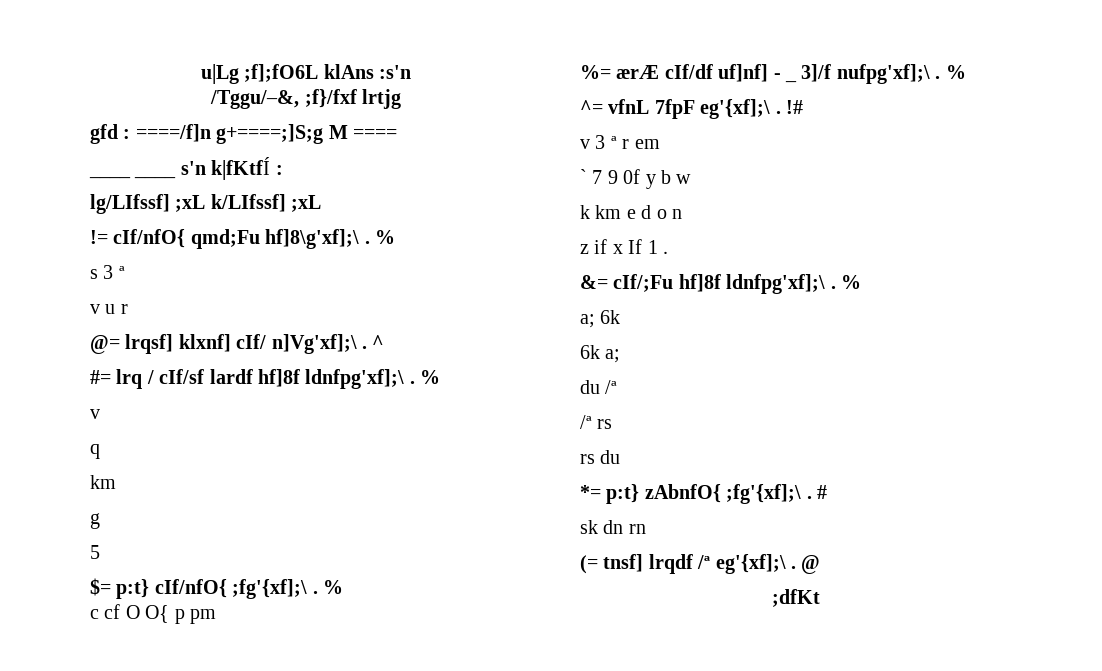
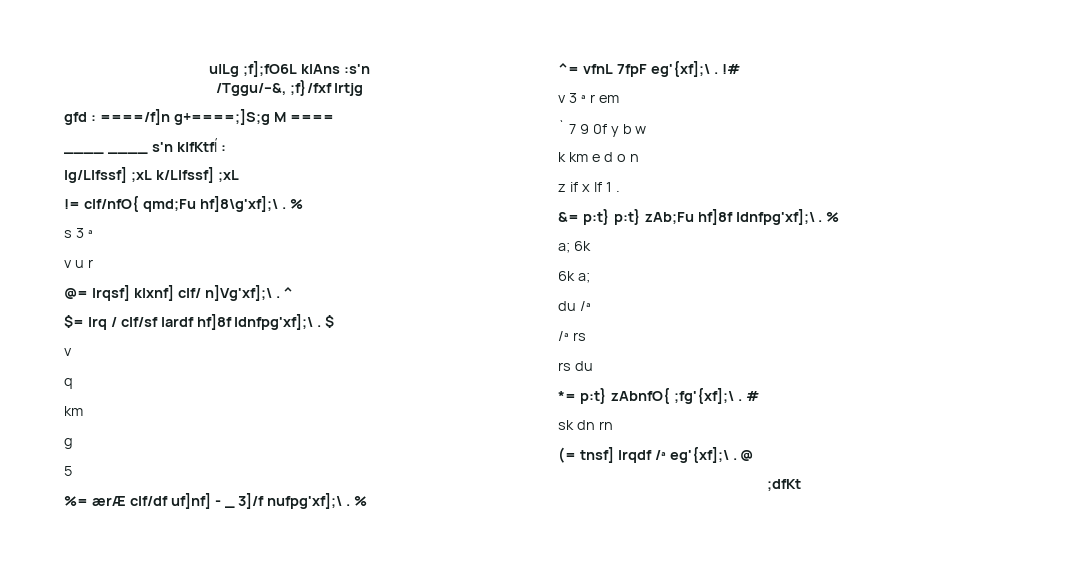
[90,370,111,384] #= -> [64,315,84,328] $=
[420,370,441,384] % -> [325,315,335,328] $
[90,578,343,599] [90,604,216,624] // $= p:t} cIf/nfO{ ;fg'{xf];\ . % // c cf O O{ p pm -> (72, 471) none
[613,274,674,292] cIf/;Fu -> [582,209,694,225] p:t} p:t} zAb;Fu

